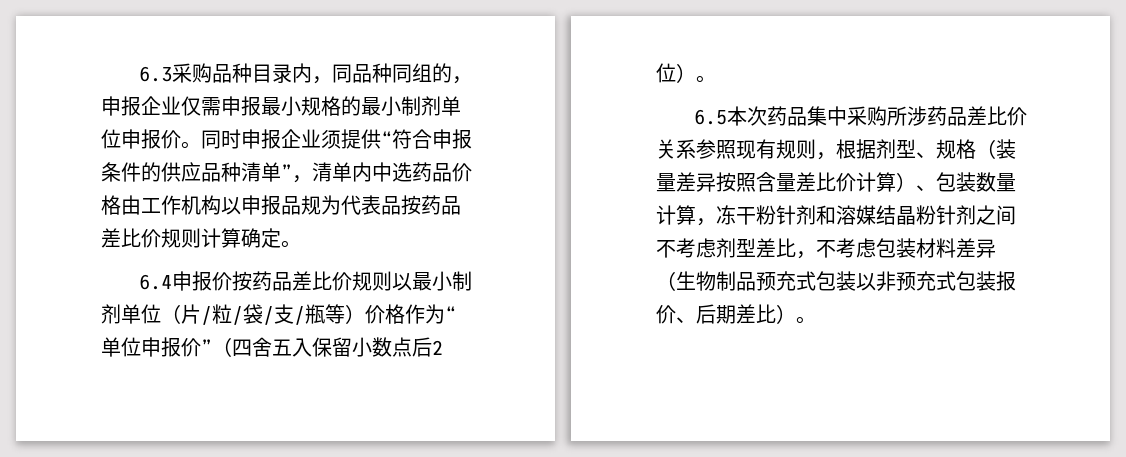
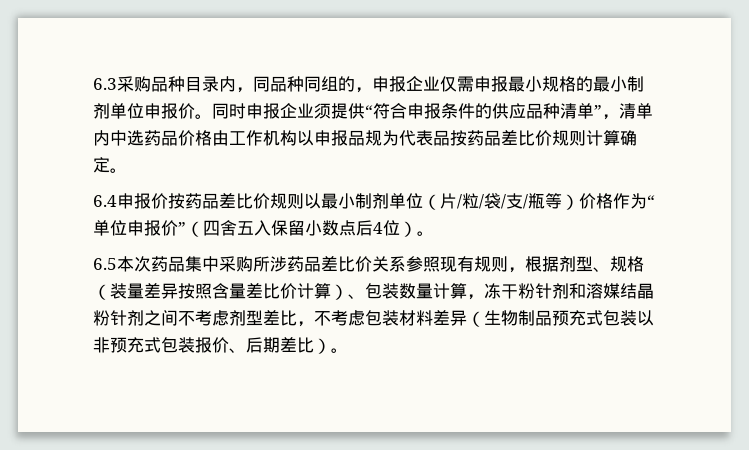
[432,340,443,355] 2 -> [373,222,383,234] 4

